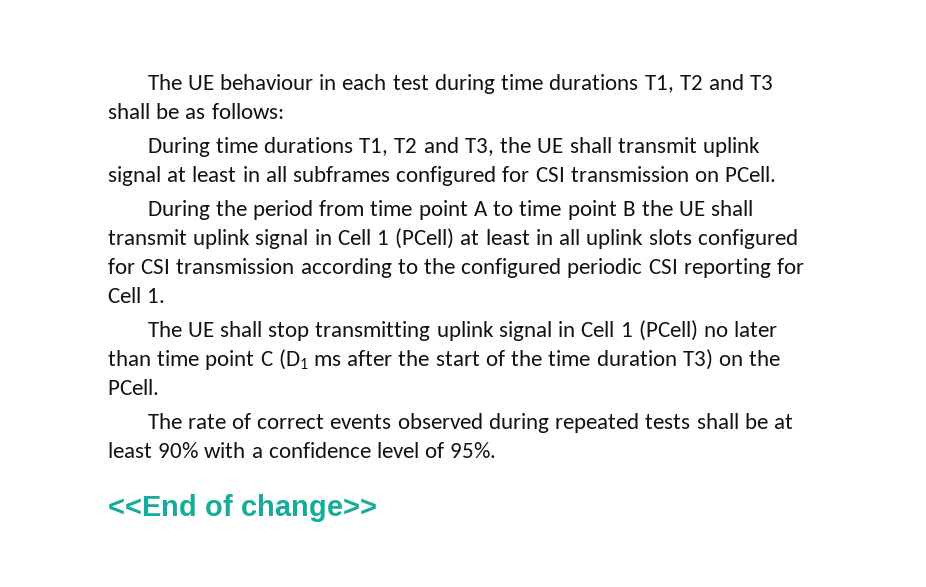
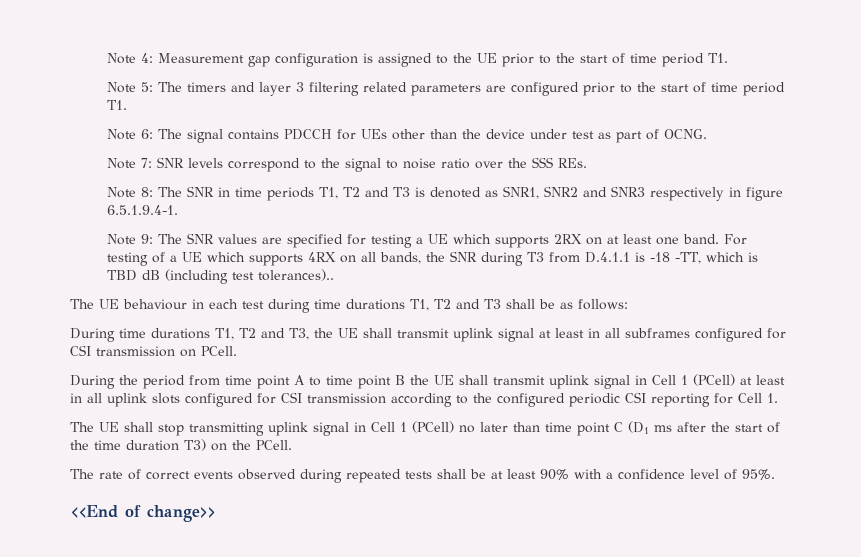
(147, 82) none -> [107,53,729,67] [107,82,786,96] [107,100,128,110] [107,129,708,143] [107,157,588,172] [107,186,784,201] [107,205,179,215] [107,233,748,248] [107,251,759,266] [107,269,335,284] Note 4: Measurement gap configuration is assigned to the UE prior to the start of time period T1. // Note 5: The timers and layer 3 filtering related parameters are configured prior to the start of time period T1. // Note 6: The signal contains PDCCH for UEs other than the device under test as part of OCNG. // Note 7: SNR levels correspond to the signal to noise ratio over the SSS REs. // Note 8: The SNR in time periods T1, T2 and T3 is denoted as SNR1, SNR2 and SNR3 respectively in figure 6.5.1.9.4-1. // Note 9: The SNR values are specified for testing a UE which supports 2RX on at least one band. For testing of a UE which supports 4RX on all bands, the SNR during T3 from D.4.1.1 is -18 -TT, which is TBD dB (including test tolerances).. //

